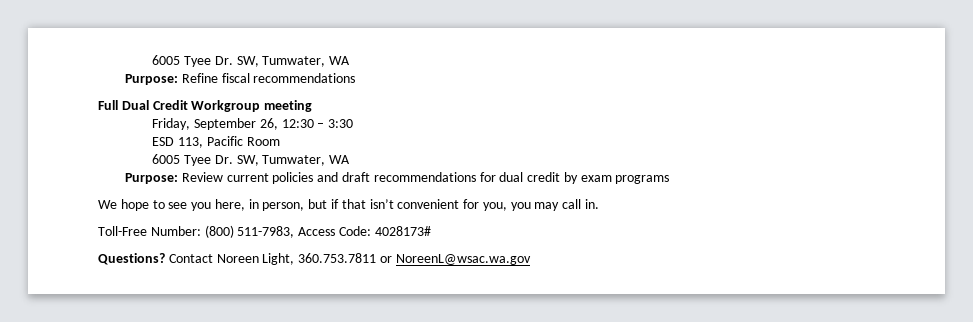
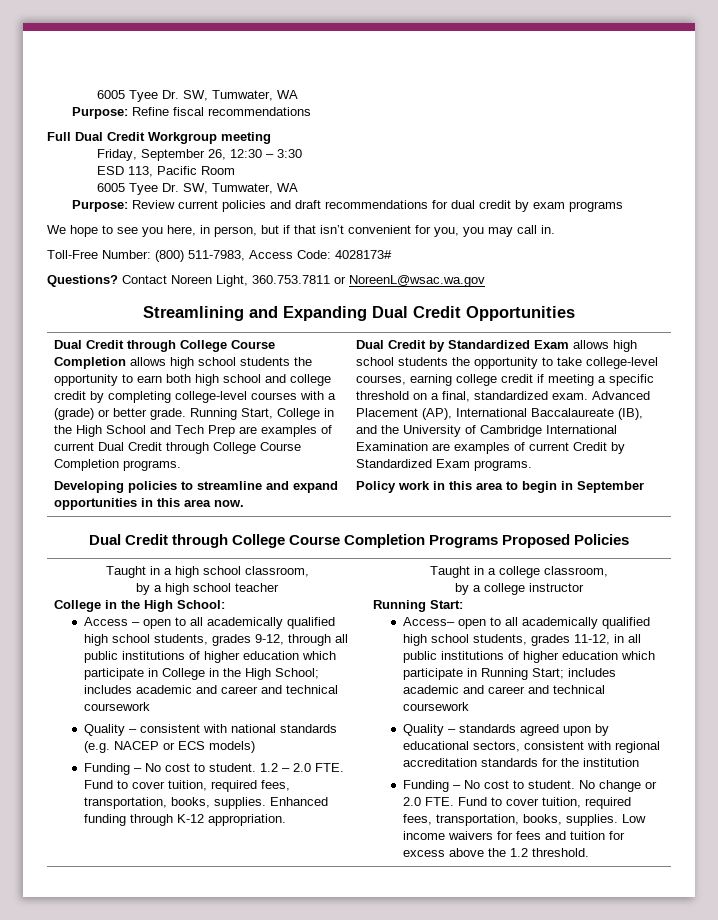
(531, 259) none -> [143,306,575,321] [54,340,276,352] [54,357,313,369] [54,374,332,386] [54,391,337,403] [54,408,335,420] [54,425,333,437] [54,442,302,454] [54,459,182,471] [54,481,339,493] [54,498,245,510] [356,340,638,352] [356,357,659,369] [356,374,655,386] [356,391,651,402] [356,408,644,420] [356,425,618,437] [356,442,626,454] [356,459,533,471] [356,481,645,493] [88,534,630,548] [105,566,309,578] [136,583,279,595] [54,600,226,612] [83,617,335,629] [83,634,348,646] [83,651,336,663] [83,668,319,680] [83,685,338,694] [83,702,150,711] [83,724,337,736] [83,741,255,753] [83,763,344,775] [83,780,290,792] [83,797,328,809] [83,814,286,826] [429,566,608,578] [454,583,584,595] [373,600,464,612] [402,617,650,629] [402,634,641,646] [402,651,655,663] [402,668,616,680] [402,685,605,694] [402,702,469,711] [402,724,609,736] [402,741,660,753] [402,758,639,767] [402,780,657,792] [402,797,631,809] [402,814,646,826] [402,831,625,840] [402,848,589,857] // Streamlining and Expanding Dual Credit Opportunities // Dual Credit through College Course Completion allows high school students the opportunity to earn both high school and college credit by completing college-level courses with a (grade) or better grade. Running Start, College in the High School and Tech Prep are examples of current Dual Credit through College Course Completion programs. // Developing policies to streamline and expand opportunities in this area now. | Dual Credit by Standardized Exam allows high school students the opportunity to take college-level courses, earning college credit if meeting a specific threshold on a final, standardized exam. Advanced Placement (AP), International Baccalaureate (IB), and the University of Cambridge International Examination are examples of current Credit by Standardized Exam programs. // Policy work in this area to begin in September // Dual Credit through College Course Completion Programs Proposed Policies // Taught in a high school classroom, // by a high school teacher // College in the High School: // Access – open to all academically qualified high school students, grades 9-12, through all public institutions of higher education which participate in College in the High School; includes academic and career and technical coursework // Quality – consistent with national standards (e.g. NACEP or ECS models) // Funding – No cost to student. 1.2 – 2.0 FTE. Fund to cover tuition, required fees, transportation, books, supplies. Enhanced funding through K-12 appropriation. | Taught in a college classroom, // by a college instructor // Running Start: // Access– open to all academically qualified high school students, grades 11-12, in all public institutions of higher education which participate in Running Start; includes academic and career and technical coursework // Quality – standards agreed upon by educational sectors, consistent with regional accreditation standards for the institution // Funding – No cost to student. No change or 2.0 FTE. Fund to cover tuition, required fees, transportation, books, supplies. Low income waivers for fees and tuition for excess above the 1.2 threshold.

